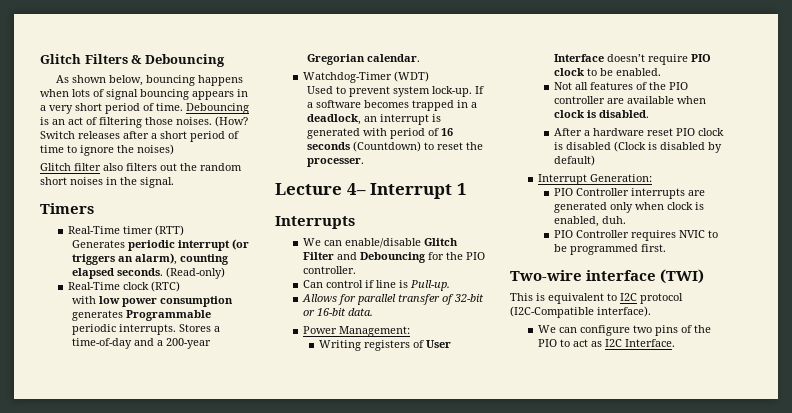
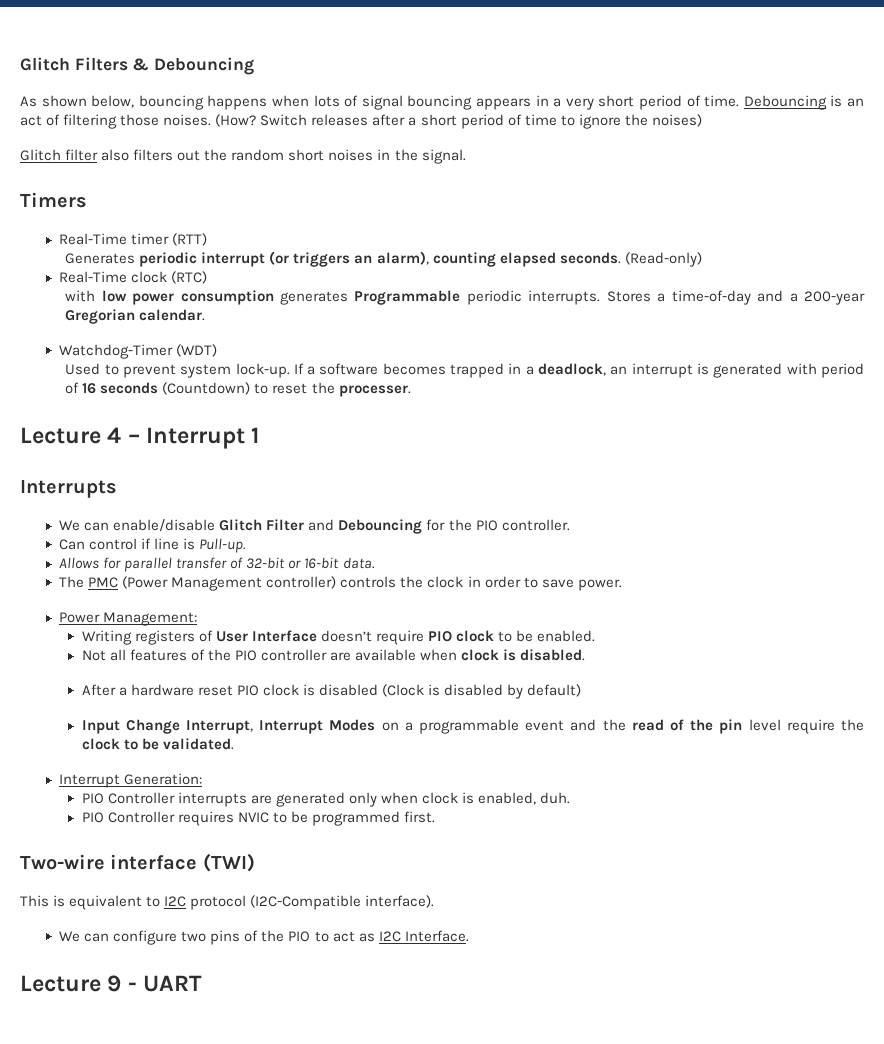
[346,183,366,195] 4– -> [107,427,140,443] 4 –
(374, 312) none -> [59,576,622,591] // The PMC (Power Management controller) controls the clock in order to save power.
(596, 160) none -> [81,719,864,734] [81,738,234,750] // Input Change Interrupt, Interrupt Modes on a programmable event and the read of the pin level require the clock to be validated.
(676, 343) none -> [20,975,203,992] // Lecture 9 - UART

